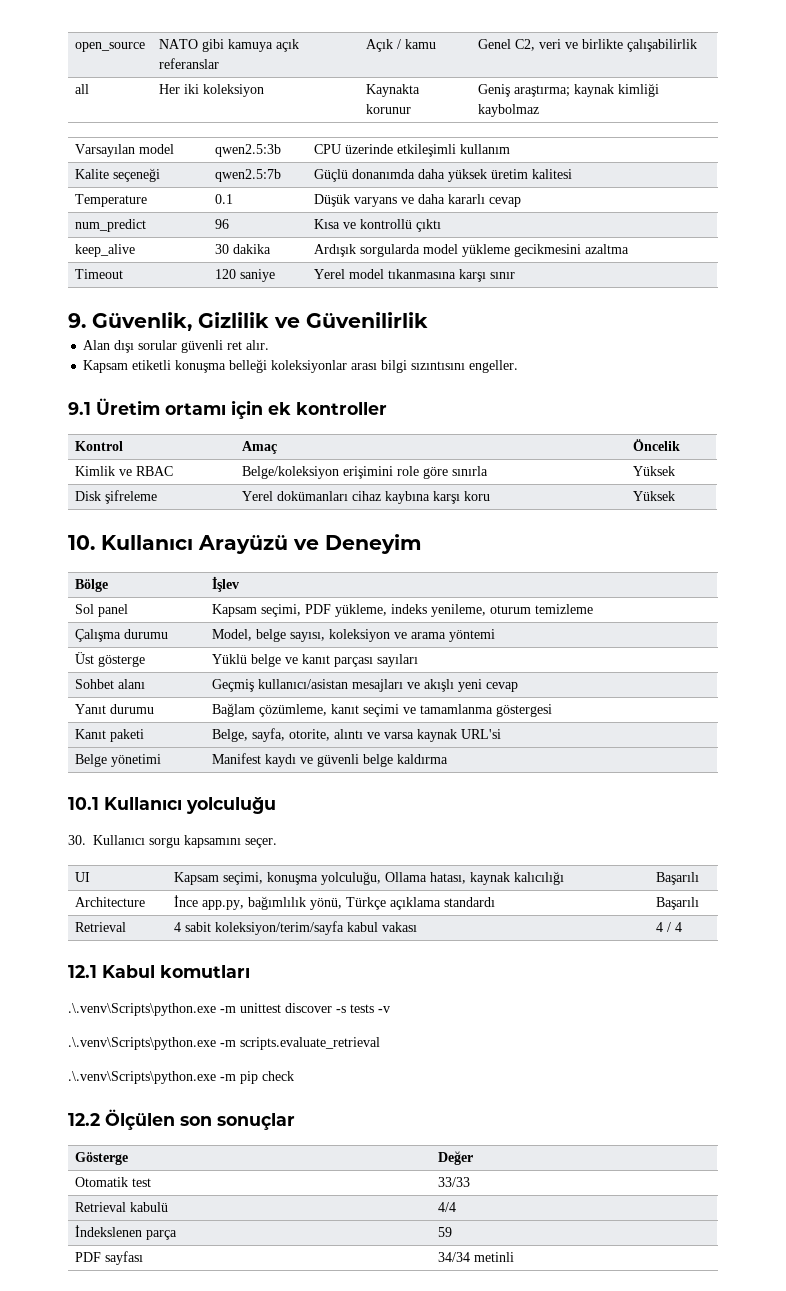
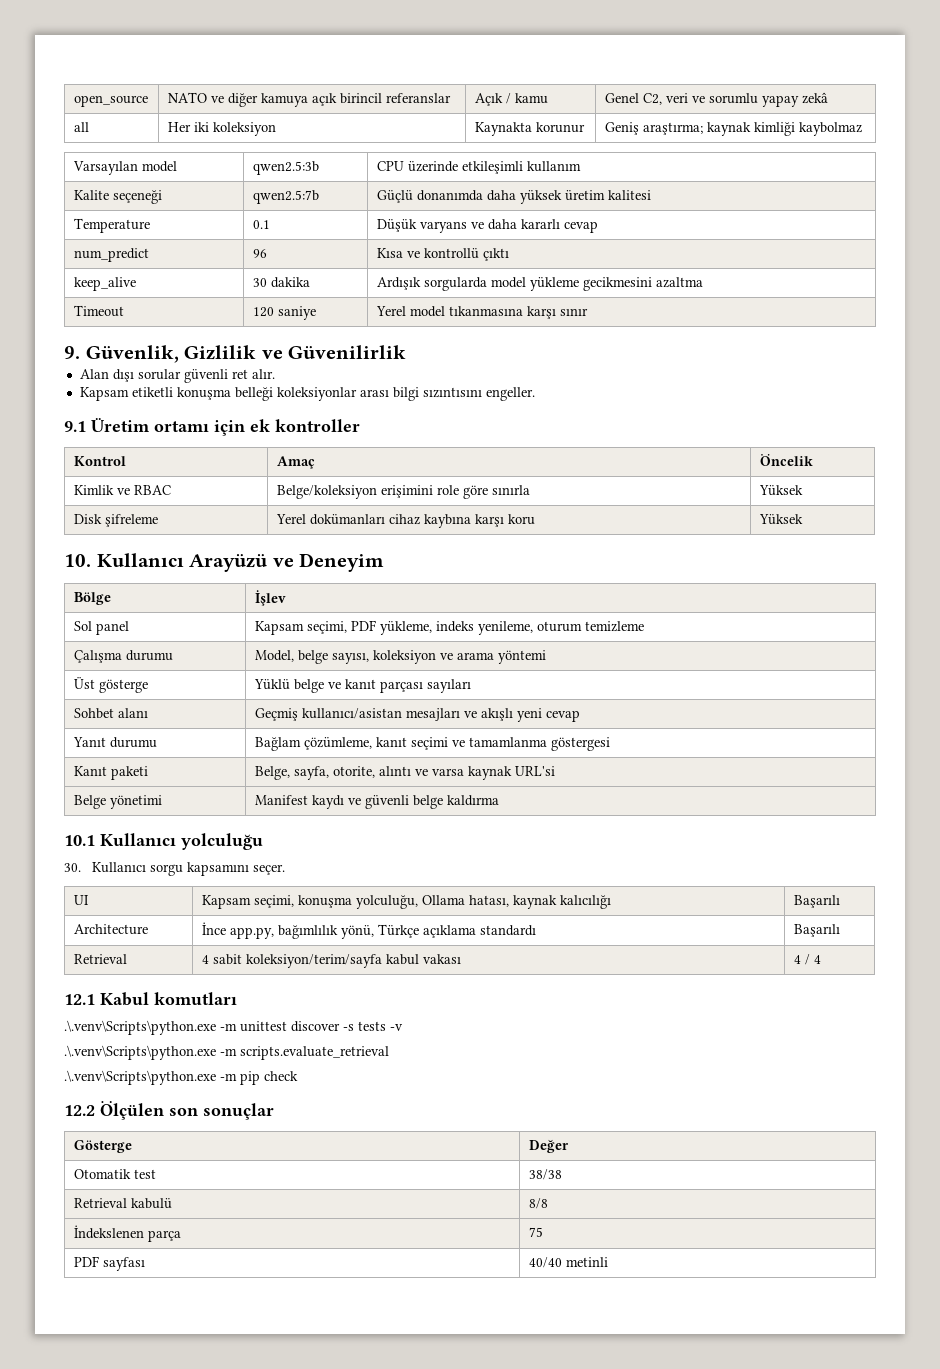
[201,39,224,52] gibi -> [210,93,258,107] ve diğer
(299, 45) none -> [339,93,382,104] birincil
[581,39,697,52] birlikte çalışabilirlik -> [708,92,828,107] sorumlu yapay zekâ
[437,1177,470,1187] 33/33 -> [528,1169,562,1180] 38/38
[437,1202,456,1212] 4/4 -> [528,1198,548,1209] 8/8
[437,1227,452,1237] 59 -> [528,1227,543,1237] 75
[437,1252,470,1262] 34/34 -> [528,1257,562,1268] 40/40

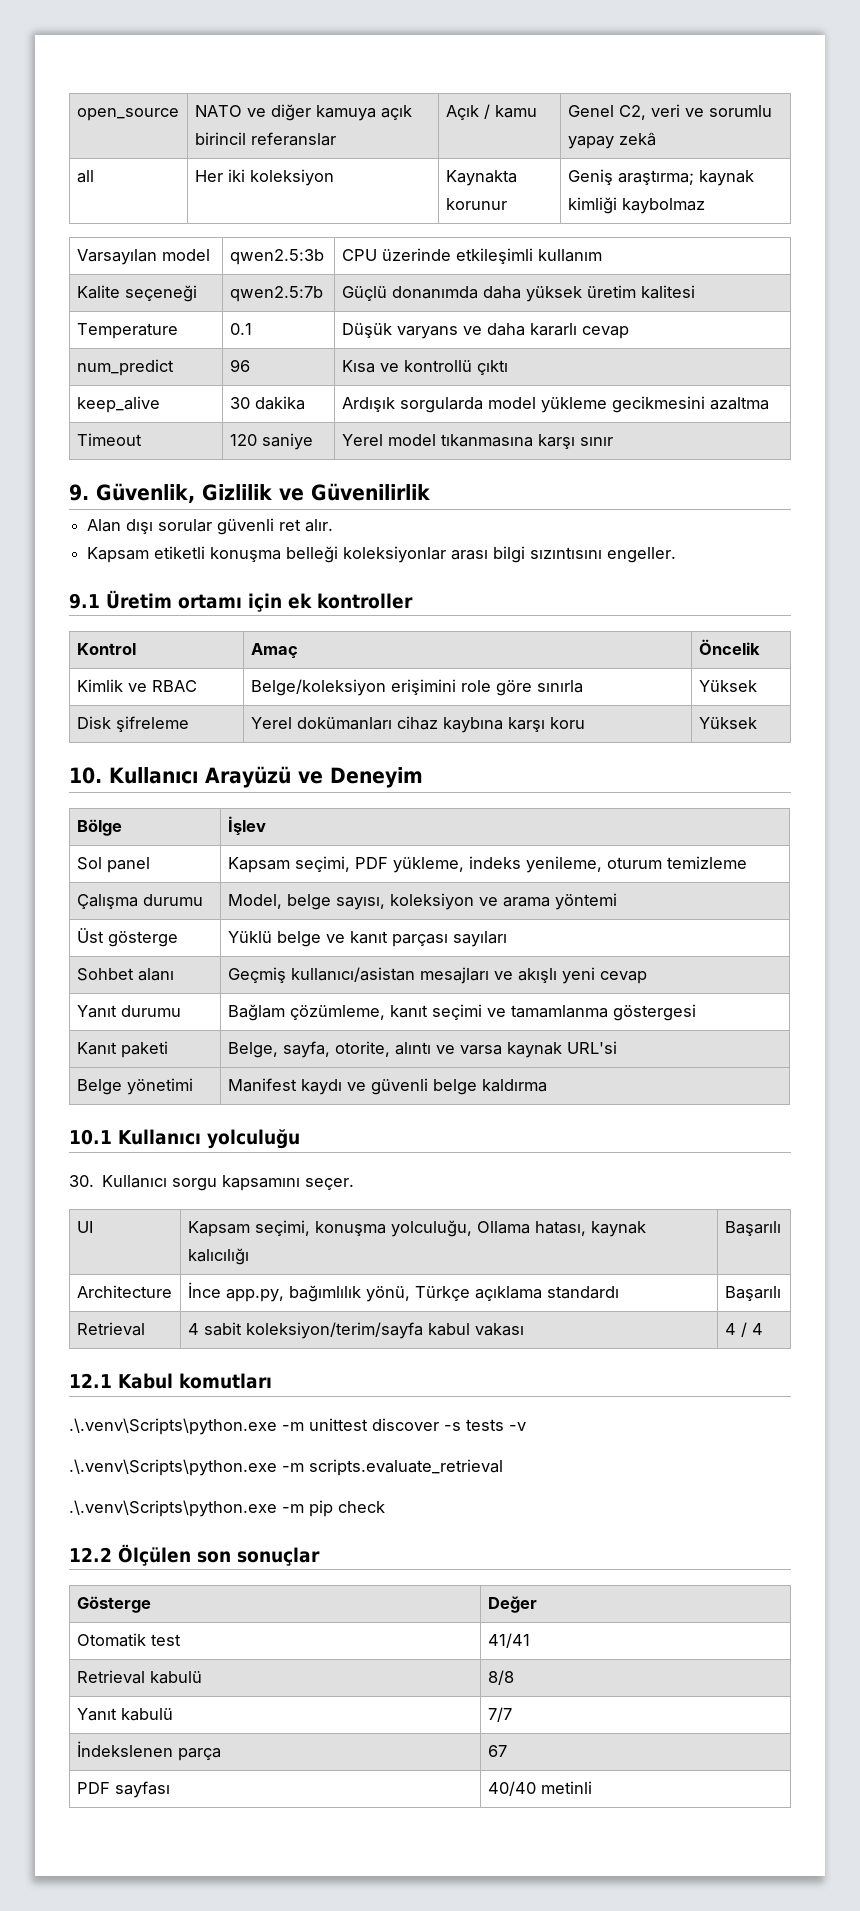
[528,1169,562,1180] 38/38 -> [487,1633,530,1648] 41/41
(548, 1203) none -> [76,1708,173,1721] [487,1707,512,1722] // Yanıt kabulü | 7/7
[528,1227,543,1237] 75 -> [487,1745,507,1757] 67

